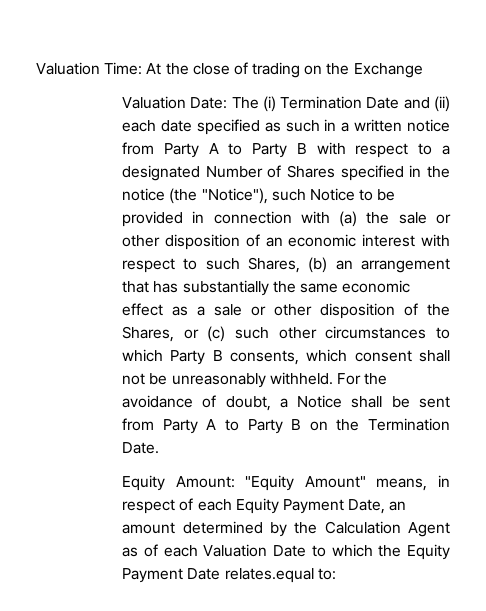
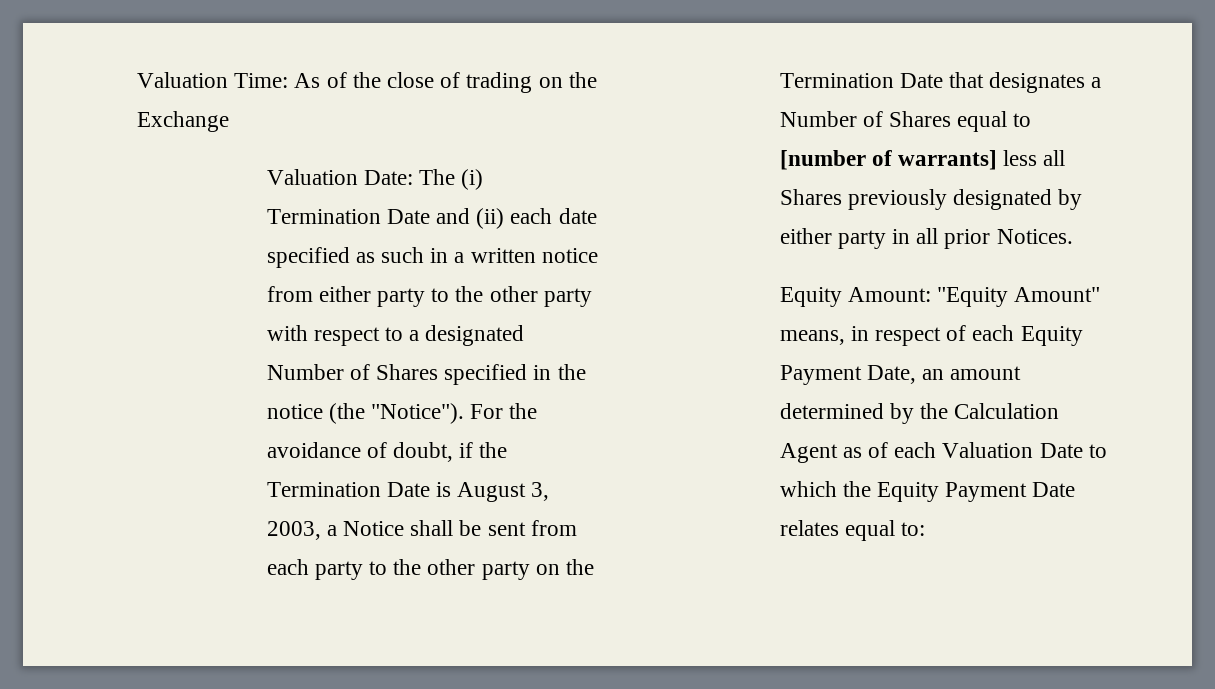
[146,63,162,75] At -> [294,72,347,88] As of
[163,143,307,158] Party A to Party B -> [318,286,592,307] either party to the other party
[201,188,396,204] [122,211,451,227] [122,234,451,250] [122,257,451,273] [122,280,411,296] [122,303,450,319] [122,326,450,342] [122,349,451,365] [122,372,333,388] "Notice"), such Notice to be provided in connection with (a) the sale or other disposition of an economic interest with respect to such Shares, (b) an arrangement that has substantially the same economic effect as a sale or other disposition of the Shares, or (c) such other circumstances to which Party B consents, which consent shall not be unreasonably withheld. -> [370,403,464,424] "Notice").
(271, 403) none -> [459,442,508,458] [266,482,550,502] [266,521,321,540] if the Termination Date is August 3, 2003,
[162,418,450,434] [122,442,160,454] Party A to Party B on the Termination Date. -> [266,559,594,580] [779,72,1102,93] [779,111,1032,132] [779,150,1066,170] [779,189,1083,210] [779,228,1073,249] each party to the other party on the Termination Date that designates a Number of Shares equal to [number of warrants] less all Shares previously designated by either party in all prior Notices.
[224,568,314,583] relates.equal -> [779,520,895,541] relates equal

